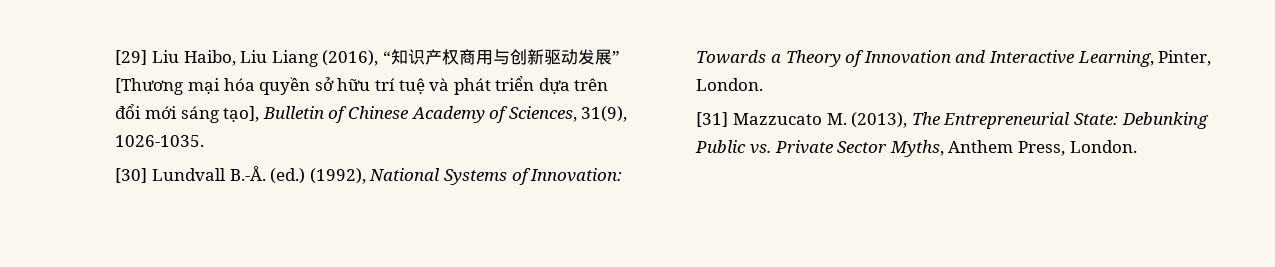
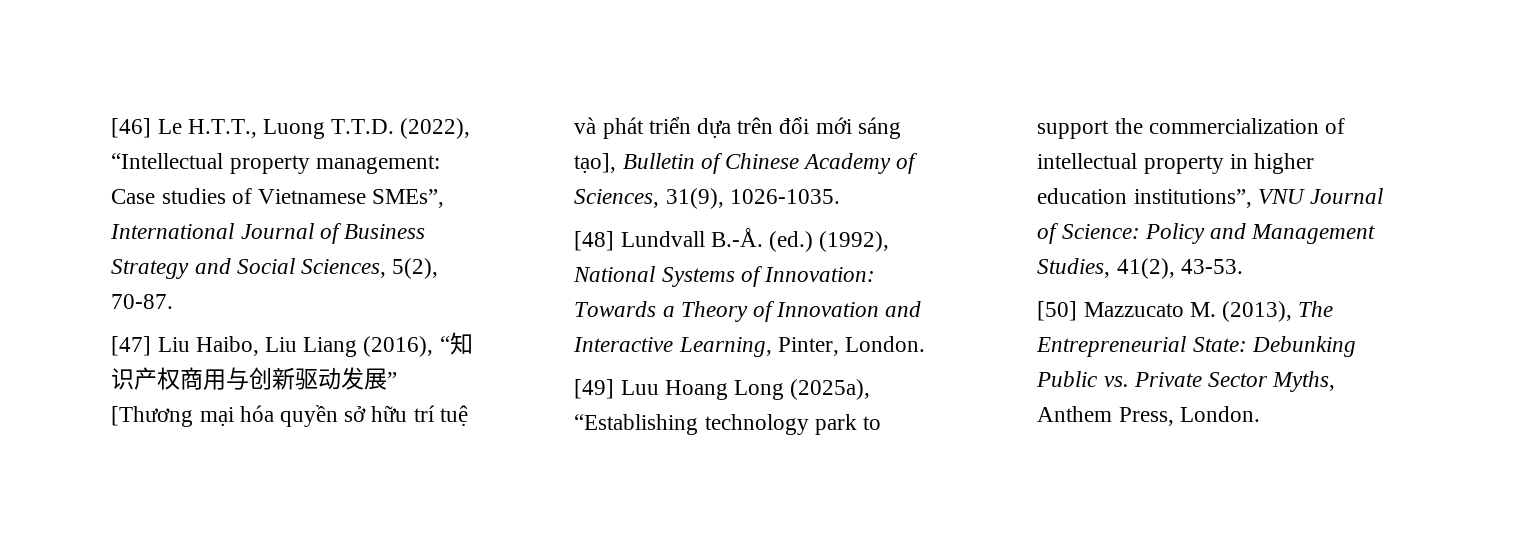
[115,50,148,65] [29] -> [111,118,471,139] [111,153,440,174] [111,188,445,208] [110,223,425,244] [111,258,439,279] [111,294,174,309] [111,336,152,356] [46] Le H.T.T., Luong T.T.D. (2022), “Intellectual property management: Case studies of Vietnamese SMEs”, International Journal of Business Strategy and Social Sciences, 5(2), 70-87. // [47]
[115,168,148,183] [30] -> [574,231,615,251] [48]
[696,112,729,127] [31] -> [574,379,871,400] [574,414,881,435] [1037,118,1345,139] [1037,153,1314,174] [1037,188,1383,208] [1037,223,1376,244] [1037,258,1243,279] [1037,301,1078,321] [49] Luu Hoang Long (2025a), “Establishing technology park to support the commercialization of intellectual property in higher education institutions”, VNU Journal of Science: Policy and Management Studies, 41(2), 43-53. // [50]

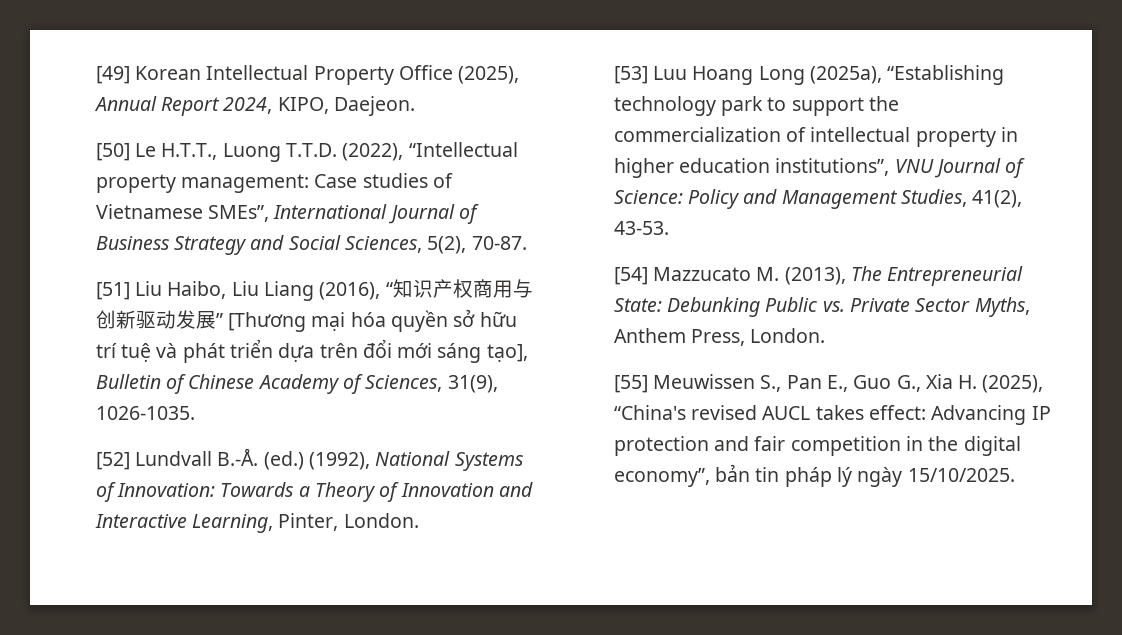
[111,118,152,138] [46] -> [95,65,520,85] [93,96,415,116] [95,143,130,161] [49] Korean Intellectual Property Office (2025), Annual Report 2024, KIPO, Daejeon. // [50]
[111,336,152,356] [47] -> [95,282,130,300] [51]
[574,231,615,251] [48] -> [95,452,130,470] [52]
[574,379,615,399] [49] -> [613,66,648,84] [53]
[1037,301,1078,321] [50] -> [613,267,648,285] [54]
(1260, 414) none -> [613,374,1044,393] [613,405,1051,425] [613,436,1021,456] [613,464,1015,487] // [55] Meuwissen S., Pan E., Guo G., Xia H. (2025), “China's revised AUCL takes effect: Advancing IP protection and fair competition in the digital economy”, bản tin pháp lý ngày 15/10/2025.

